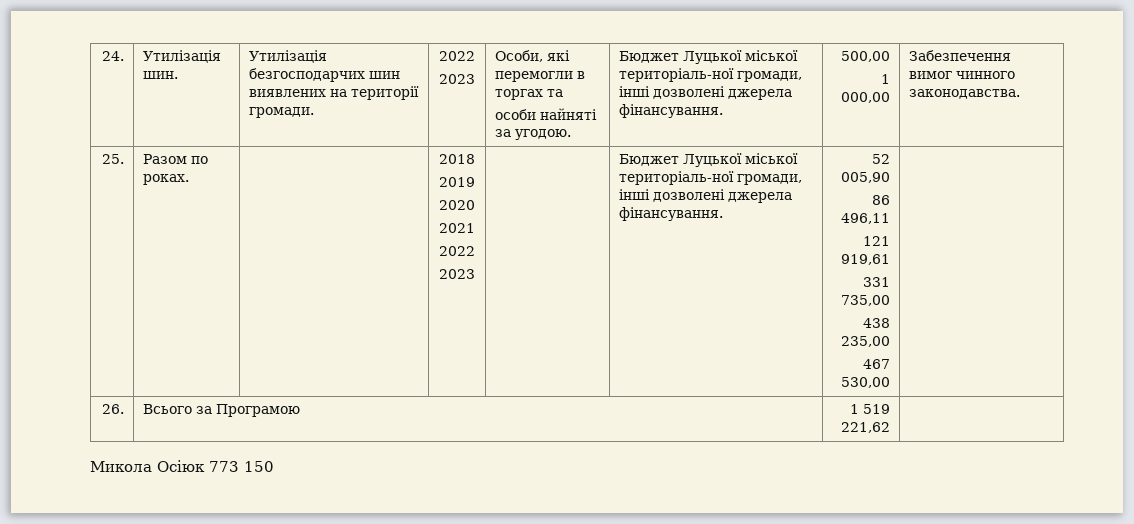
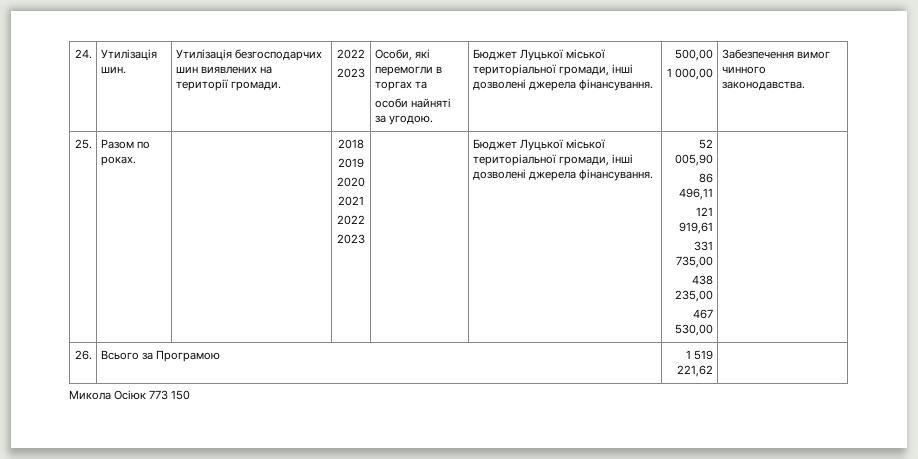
[619,68,735,82] територіаль-ної -> [472,64,557,76] територіальної
[619,171,735,185] територіаль-ної -> [472,154,557,166] територіальної

